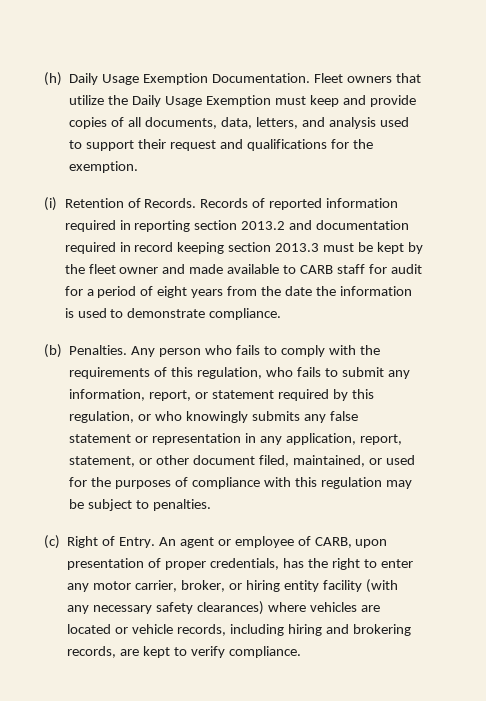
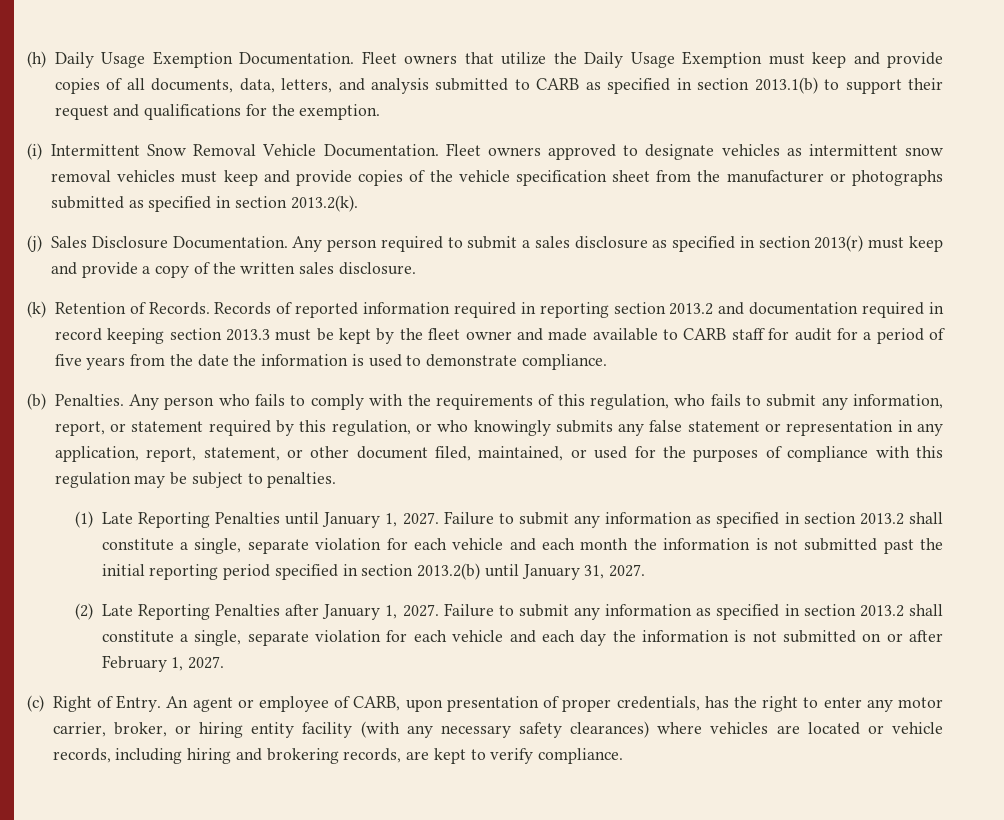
[379,117,409,127] used -> [435,77,818,94] submitted to CARB as specified in section 2013.1(b)
(57, 204) none -> [50,143,943,160] [50,170,943,186] [50,195,358,212] [27,235,943,252] [50,262,416,278] [27,301,46,318] Intermittent Snow Removal Vehicle Documentation. Fleet owners approved to designate vehicles as intermittent snow removal vehicles must keep and provide copies of the vehicle specification sheet from the manufacturer or photographs submitted as specified in section 2013.2(k). // (j) Sales Disclosure Documentation. Any person required to submit a sales disclosure as specified in section 2013(r) must keep and provide a copy of the written sales disclosure. // (k)
[157,286,188,298] eight -> [54,354,82,366] five
(211, 505) none -> [74,511,944,528] [101,538,943,554] [101,563,645,580] [74,603,944,620] [101,630,943,646] [101,655,225,672] // (1) Late Reporting Penalties until January 1, 2027. Failure to submit any information as specified in section 2013.2 shall constitute a single, separate violation for each vehicle and each month the information is not submitted past the initial reporting period specified in section 2013.2(b) until January 31, 2027. // (2) Late Reporting Penalties after January 1, 2027. Failure to submit any information as specified in section 2013.2 shall constitute a single, separate violation for each vehicle and each day the information is not submitted on or after February 1, 2027.

